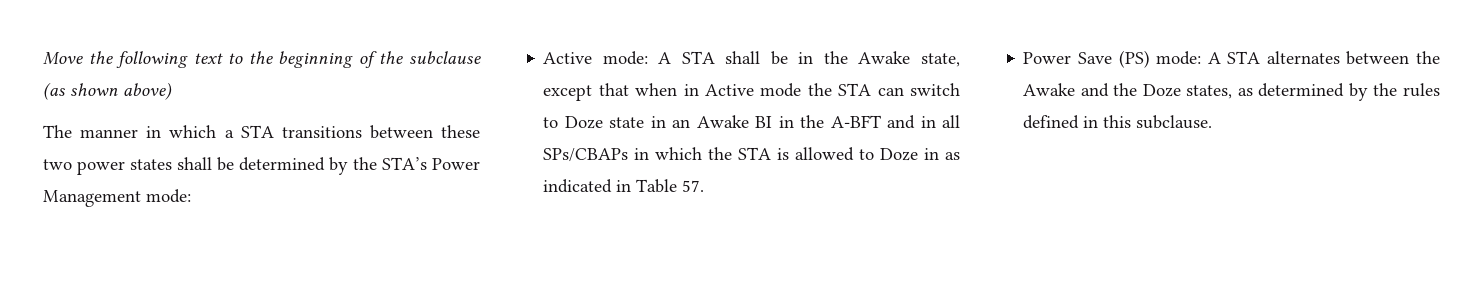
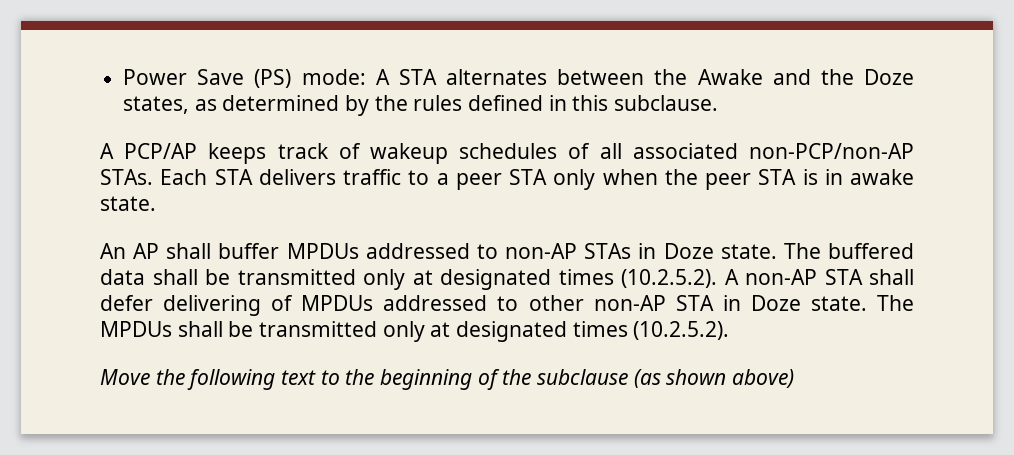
[43,51,481,68] [43,82,172,100] [43,125,480,139] [43,157,480,175] [43,189,191,207] [543,51,960,67] [543,83,960,101] [543,115,960,129] [543,147,960,162] [543,179,705,193] Move the following text to the beginning of the subclause (as shown above) // The manner in which a STA transitions between these two power states shall be determined by the STA’s Power Management mode: // Active mode: A STA shall be in the Awake state, except that when in Active mode the STA can switch to Doze state in an Awake BI in the A-BFT and in all SPs/CBAPs in which the STA is allowed to Doze in as indicated in Table 57. // -> (123, 77) none
(1213, 122) none -> [100,143,914,164] [100,169,914,190] [100,196,156,211] [100,243,915,259] [100,269,914,290] [100,295,915,316] [100,321,730,342] [100,369,795,390] // A PCP/AP keeps track of wakeup schedules of all associated non-PCP/non-AP STAs. Each STA delivers traffic to a peer STA only when the peer STA is in awake state. // An AP shall buffer MPDUs addressed to non-AP STAs in Doze state. The buffered data shall be transmitted only at designated times (10.2.5.2). A non-AP STA shall defer delivering of MPDUs addressed to other non-AP STA in Doze state. The MPDUs shall be transmitted only at designated times (10.2.5.2). // Move the following text to the beginning of the subclause (as shown above)

